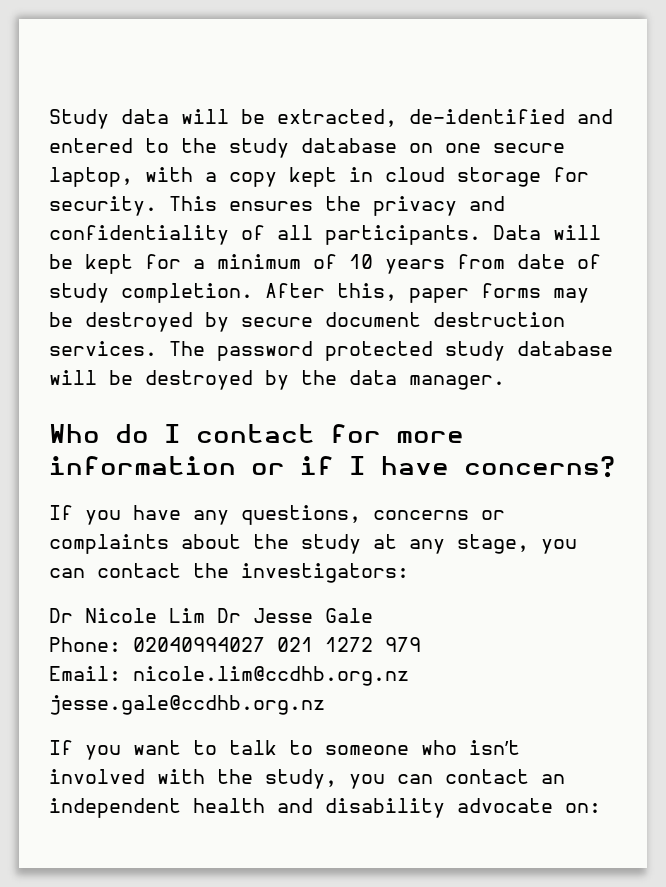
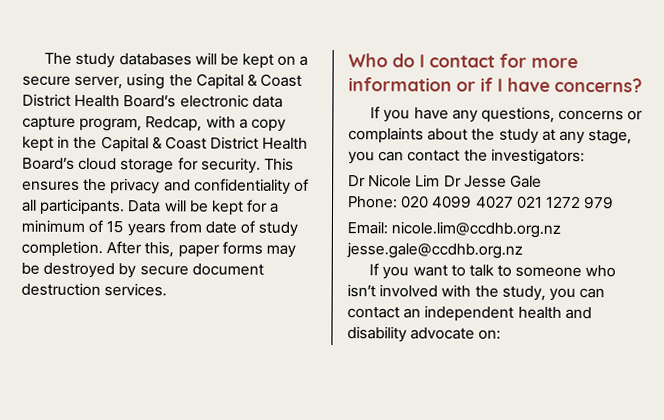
[49,109,613,129] [49,138,565,158] [49,167,133,187] Study data will be extracted, de-identified and entered to the study database on one secure laptop, -> [44,52,309,69] [22,73,303,90] [22,93,283,108] [22,115,203,132] The study databases will be kept on a secure server, using the Capital & Coast District Health Board’s electronic data capture program, Redcap,
(373, 174) none -> [73,136,309,153] [22,157,75,170] the Capital & Coast District Health Board’s
[349,254,373,269] 10 -> [106,221,124,234] 15
[169,341,613,361] [49,370,505,390] The password protected study database will be destroyed by the data manager. -> (168, 290) none
[133,637,265,652] 02040994027 -> [401,195,514,209] 020 4099 4027

